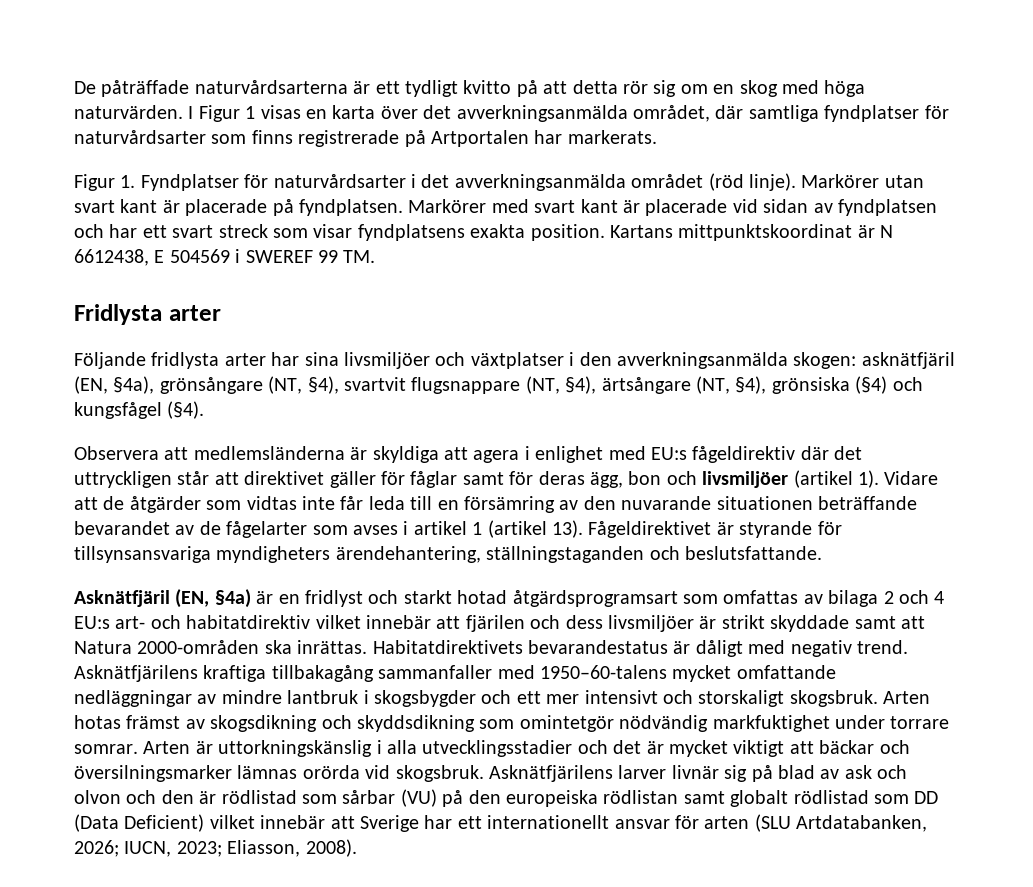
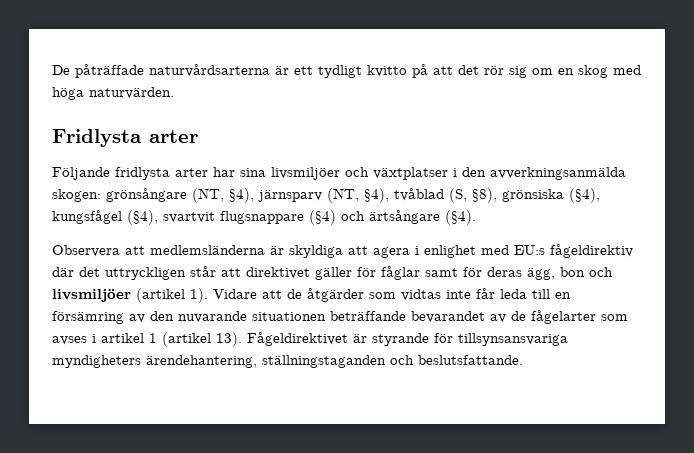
[572,80,618,94] detta -> [458,65,479,75] det
[188,105,949,122] [74,130,657,147] [74,173,924,191] [74,199,937,216] [74,224,894,241] [74,249,376,266] I Figur 1 visas en karta över det avverkningsanmälda området, där samtliga fyndplatser för naturvårdsarter som finns registrerade på Artportalen har markerats. // Figur 1. Fyndplatser för naturvårdsarter i det avverkningsanmälda området (röd linje). Markörer utan svart kant är placerade på fyndplatsen. Markörer med svart kant är placerade vid sidan av fyndplatsen och har ett svart streck som visar fyndplatsens exakta position. Kartans mittpunktskoordinat är N 6612438, E 504569 i SWEREF 99 TM. -> (174, 93) none
[861,352,955,369] [74,376,850,394] asknätfjäril (EN, §4a), grönsångare (NT, §4), svartvit flugsnappare (NT, §4), ärtsångare (NT, §4), grönsiska -> [106,188,600,203] [52,210,304,225] grönsångare (NT, §4), järnsparv (NT, §4), tvåblad (S, §8), grönsiska (§4), kungsfågel (§4), svartvit flugsnappare
[74,402,162,419] kungsfågel -> [369,210,440,224] ärtsångare
[74,589,945,608] [74,615,925,632] [74,640,908,657] [74,665,836,682] [74,690,931,707] [74,715,950,732] [74,740,910,757] [74,765,908,782] [74,789,939,807] [74,814,928,832] [74,839,357,857] // Asknätfjäril (EN, §4a) är en fridlyst och starkt hotad åtgärdsprogramsart som omfattas av bilaga 2 och 4 EU:s art- och habitatdirektiv vilket innebär att fjärilen och dess livsmiljöer är strikt skyddade samt att Natura 2000-områden ska inrättas. Habitatdirektivets bevarandestatus är dåligt med negativ trend. Asknätfjärilens kraftiga tillbakagång sammanfaller med 1950–60-talens mycket omfattande nedläggningar av mindre lantbruk i skogsbygder och ett mer intensivt och storskaligt skogsbruk. Arten hotas främst av skogsdikning och skyddsdikning som omintetgör nödvändig markfuktighet under torrare somrar. Arten är uttorkningskänslig i alla utvecklingsstadier och det är mycket viktigt att bäckar och översilningsmarker lämnas orörda vid skogsbruk. Asknätfjärilens larver livnär sig på blad av ask och olvon och den är rödlistad som sårbar (VU) på den europeiska rödlistan samt globalt rödlistad som DD (Data Deficient) vilket innebär att Sverige har ett internationellt ansvar för arten (SLU Artdatabanken, 2026; IUCN, 2023; Eliasson, 2008). -> (523, 360) none

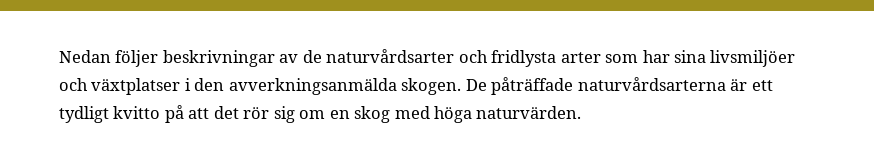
(52, 70) none -> [59,49,796,67] [59,78,462,95] Nedan följer beskrivningar av de naturvårdsarter och fridlysta arter som har sina livsmiljöer och växtplatser i den avverkningsanmälda skogen.
[52,129,198,147] [52,167,626,180] [52,188,600,203] [52,210,476,225] [52,244,633,258] [52,266,613,280] [52,288,571,303] [52,310,628,324] [52,332,568,347] [52,355,523,368] // Fridlysta arter // Följande fridlysta arter har sina livsmiljöer och växtplatser i den avverkningsanmälda skogen: grönsångare (NT, §4), järnsparv (NT, §4), tvåblad (S, §8), grönsiska (§4), kungsfågel (§4), svartvit flugsnappare (§4) och ärtsångare (§4). // Observera att medlemsländerna är skyldiga att agera i enlighet med EU:s fågeldirektiv där det uttryckligen står att direktivet gäller för fåglar samt för deras ägg, bon och livsmiljöer (artikel 1). Vidare att de åtgärder som vidtas inte får leda till en försämring av den nuvarande situationen beträffande bevarandet av de fågelarter som avses i artikel 1 (artikel 13). Fågeldirektivet är styrande för tillsynsansvariga myndigheters ärendehantering, ställningstaganden och beslutsfattande. -> (582, 112) none

